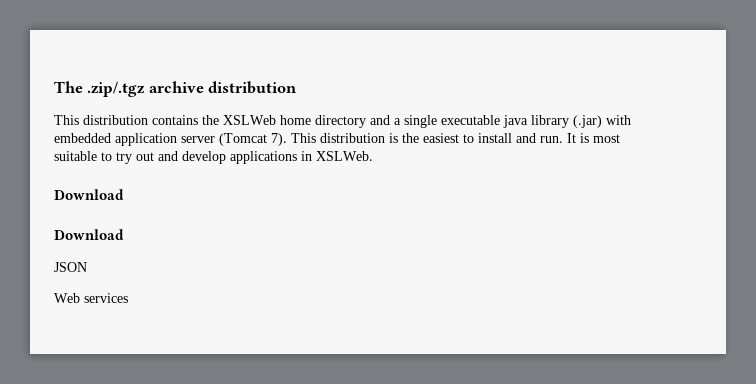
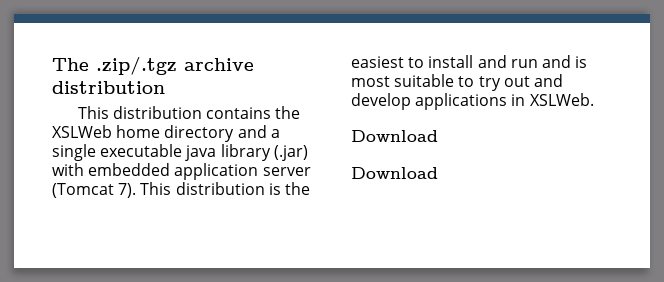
[540,133,576,143] run. It -> [510,55,571,68] run and
[54,262,87,272] [54,293,128,303] // JSON // Web services -> (438, 173) none

